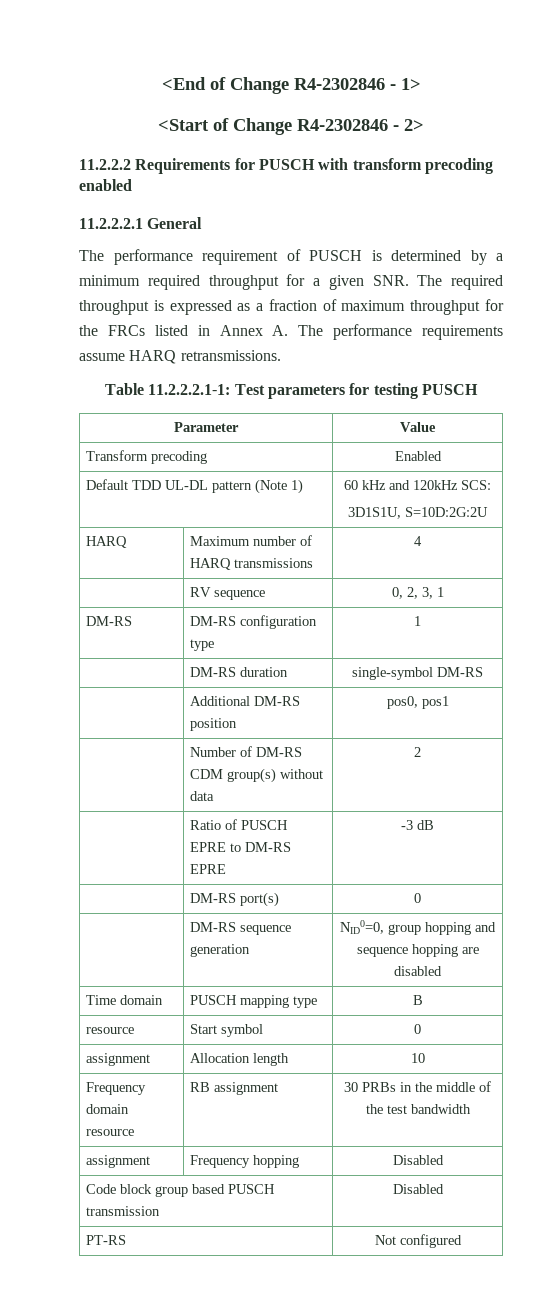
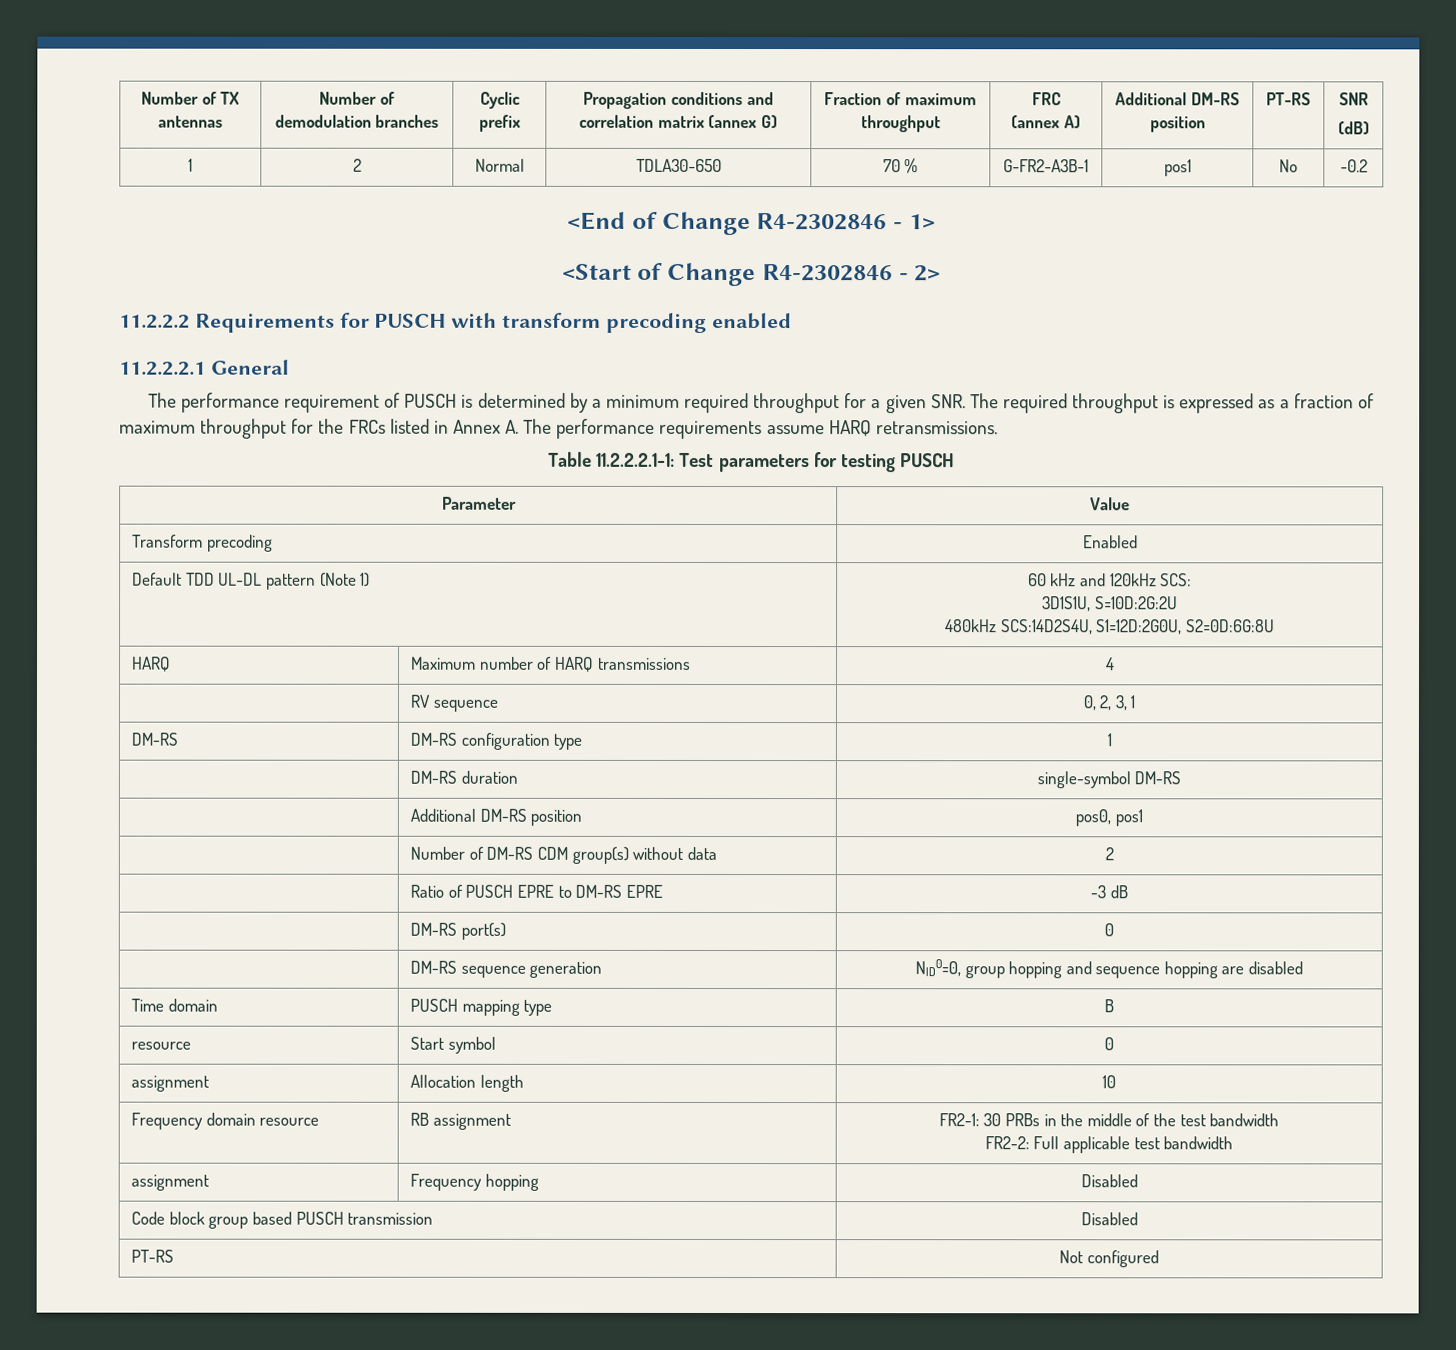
(161, 83) none -> [140,91,241,105] [158,115,223,128] [319,91,395,105] [274,114,440,128] [479,91,521,109] [478,114,521,132] [583,91,774,109] [579,114,778,129] [824,92,977,106] [860,115,941,133] [1031,92,1061,106] [1011,115,1081,129] [1115,92,1240,106] [1149,116,1206,133] [1266,92,1312,106] [1338,92,1369,106] [1337,121,1370,135] [188,158,193,172] [352,158,362,172] [474,158,525,172] [635,158,722,172] [882,158,919,174] [1003,159,1090,173] [1163,159,1192,177] [1279,159,1298,173] [1339,159,1368,173] Number of TX antennas | Number of demodulation branches | Cyclic prefix | Propagation conditions and correlation matrix (annex G) | Fraction of maximum throughput | FRC // (annex A) | Additional DM-RS position | PT-RS | SNR // (dB) // 1 | 2 | Normal | TDLA30-650 | 70 % | G-FR2-A3B-1 | pos1 | No | -0.2 //
(488, 512) none -> [945,619,1275,635] // 480kHz SCS:14D2S4U, S1=12D:2G0U, S2=0D:6G:8U
(278, 1088) none -> [938,1113,980,1127] FR2-1:
(471, 1109) none -> [984,1136,1234,1154] // FR2-2: Full applicable test bandwidth

